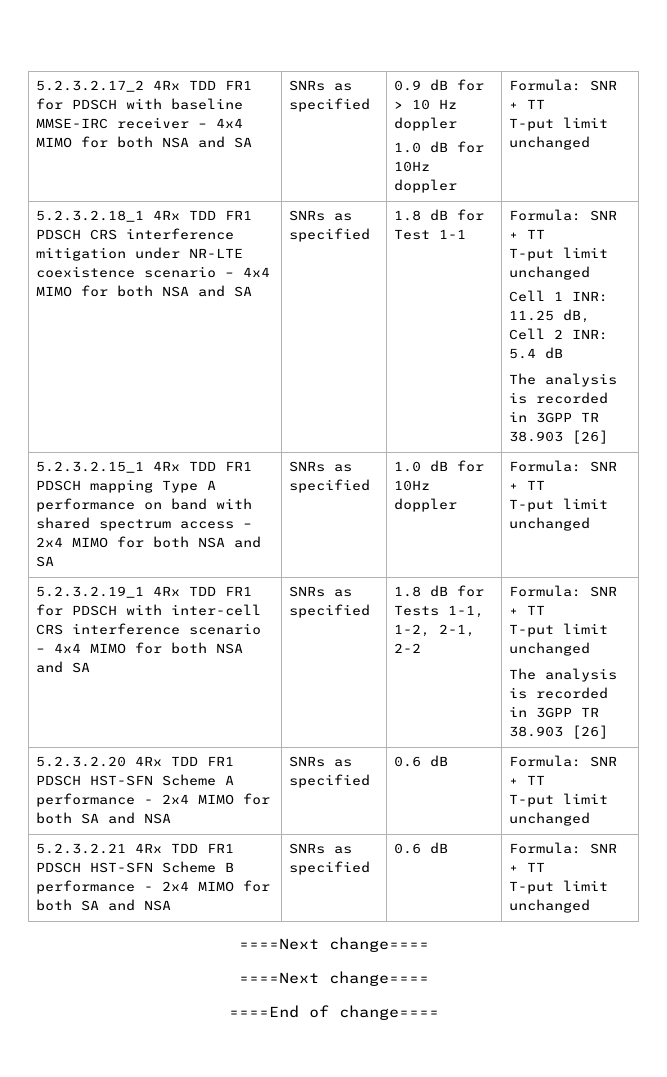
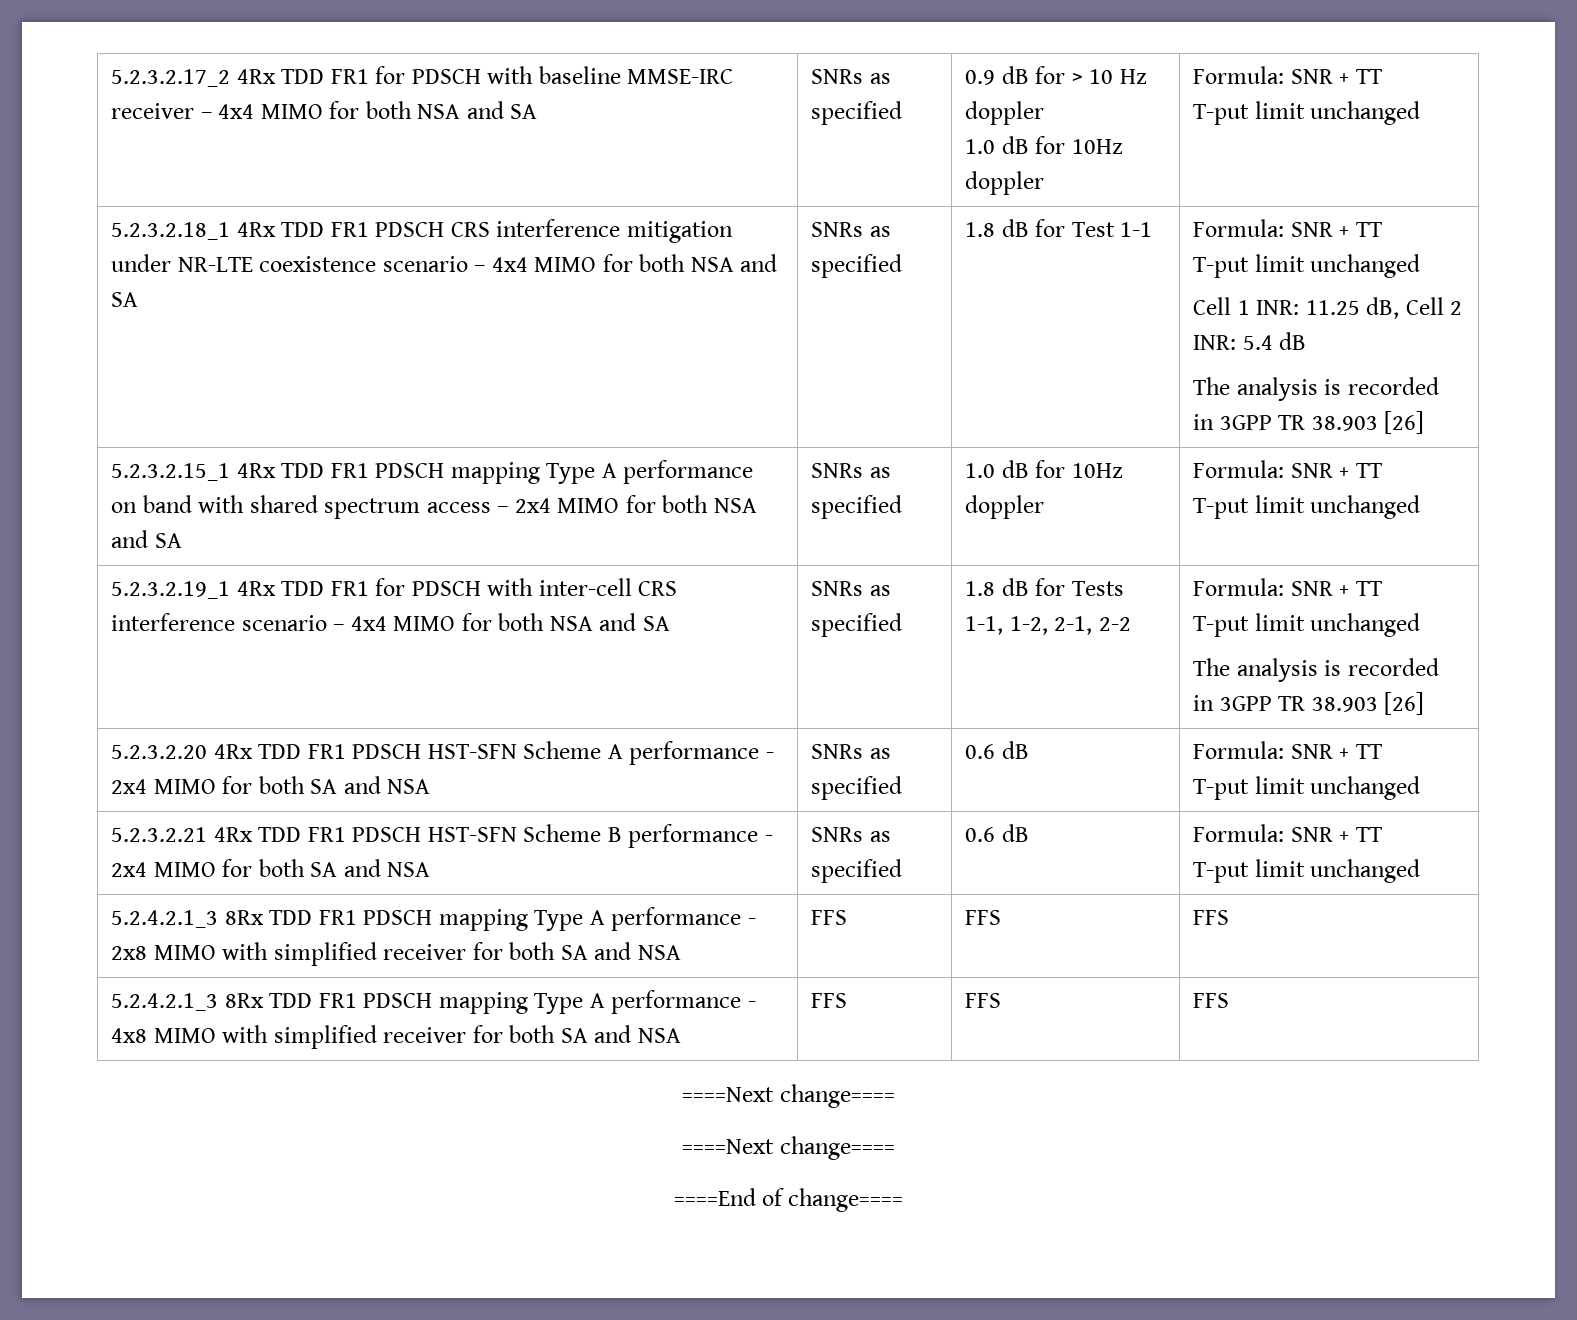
(591, 906) none -> [111,907,756,931] [111,942,681,966] [811,910,848,925] [965,910,1002,925] [1193,910,1230,925] [111,990,756,1014] [111,1025,681,1049] [811,993,848,1008] [965,993,1002,1008] [1193,993,1230,1008] // 5.2.4.2.1_3 8Rx TDD FR1 PDSCH mapping Type A performance - 2x8 MIMO with simplified receiver for both SA and NSA | FFS | FFS | FFS // 5.2.4.2.1_3 8Rx TDD FR1 PDSCH mapping Type A performance - 4x8 MIMO with simplified receiver for both SA and NSA | FFS | FFS | FFS

